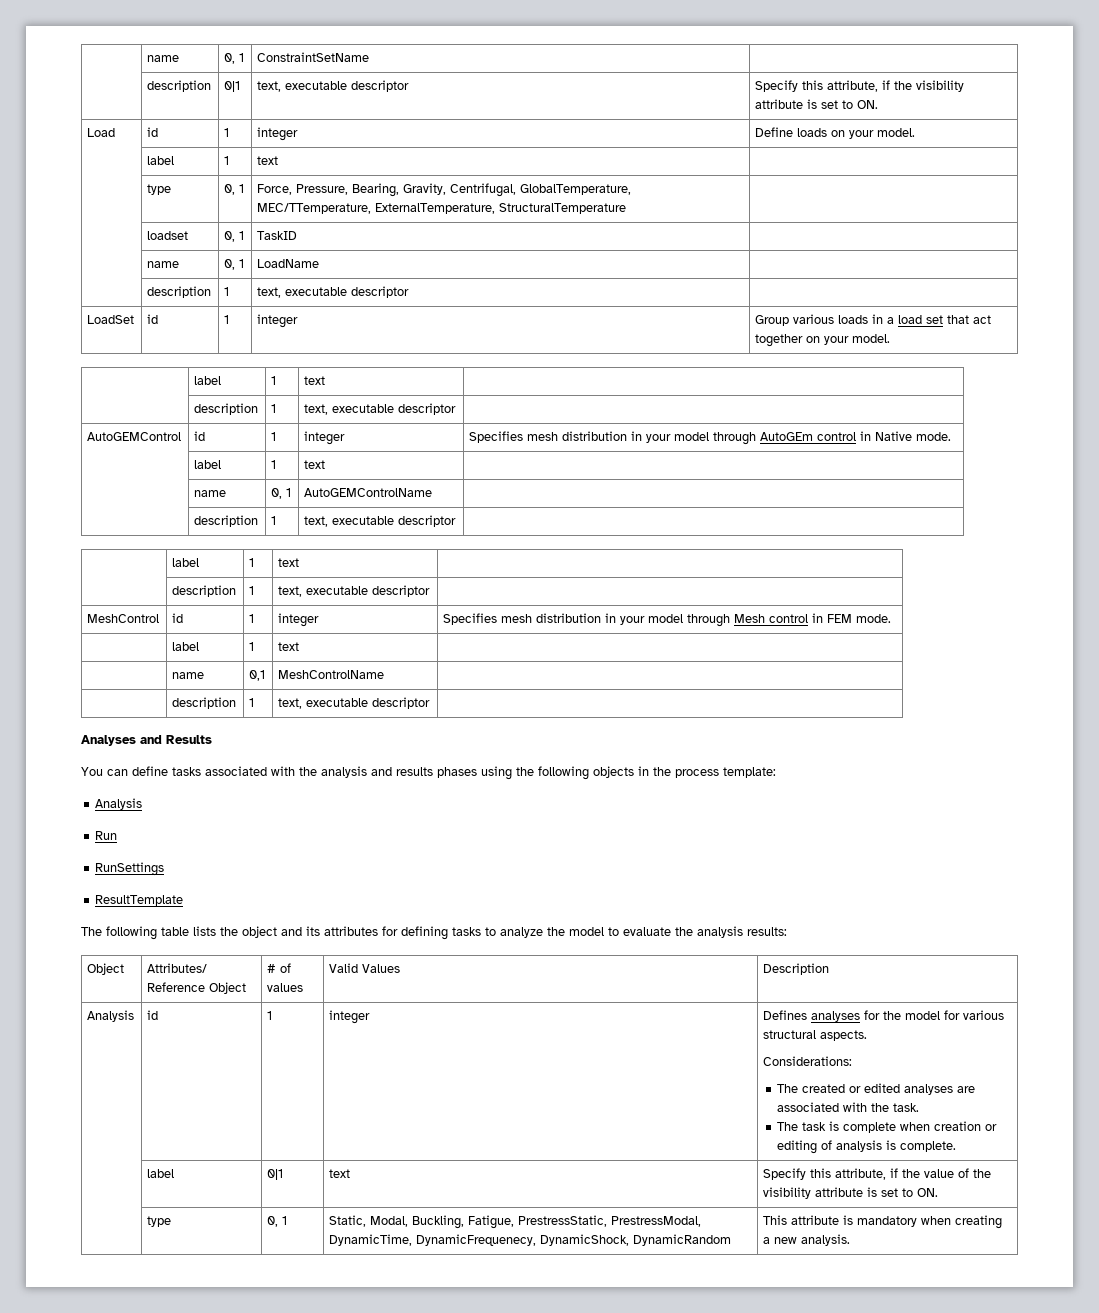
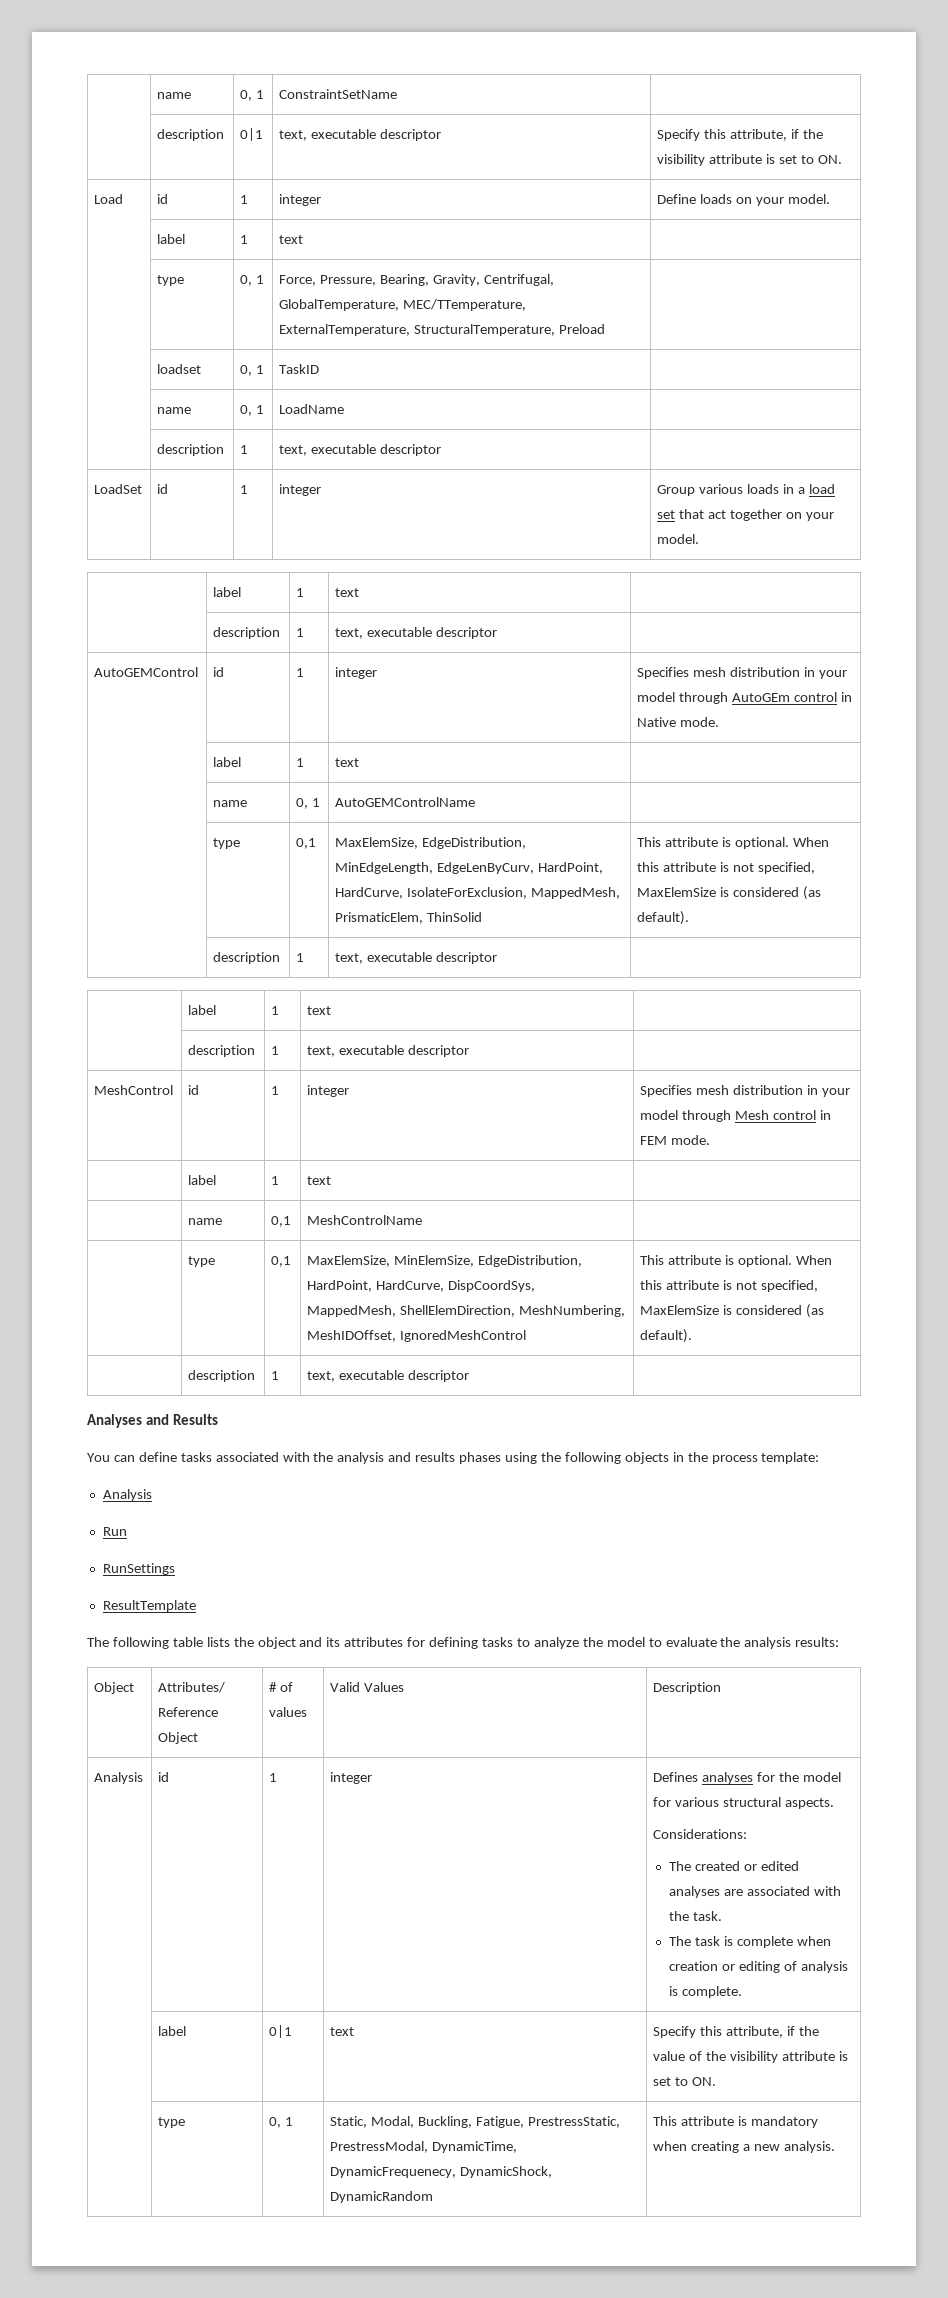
[499,203,627,214] StructuralTemperature -> [414,324,606,336] StructuralTemperature, Preload
(433, 492) none -> [213,838,241,849] [296,838,317,849] [335,837,527,849] [335,862,604,874] [335,887,621,899] [335,912,483,924] [637,837,830,849] [637,862,816,874] [637,886,822,900] [637,911,690,925] // | type | 0,1 | MaxElemSize, EdgeDistribution, MinEdgeLength, EdgeLenByCurv, HardPoint, HardCurve, IsolateForExclusion, MappedMesh, PrismaticElem, ThinSolid | This attribute is optional. When this attribute is not specified, MaxElemSize is considered (as default).
(385, 674) none -> [188,1256,216,1267] [271,1256,292,1267] [307,1255,583,1267] [307,1280,536,1292] [307,1305,626,1317] [307,1330,527,1342] [640,1255,833,1267] [640,1280,819,1292] [640,1304,825,1318] [640,1329,693,1343] // | type | 0,1 | MaxElemSize, MinElemSize, EdgeDistribution, HardPoint, HardCurve, DispCoordSys, MappedMesh, ShellElemDirection, MeshNumbering, MeshIDOffset, IgnoredMeshControl | This attribute is optional. When this attribute is not specified, MaxElemSize is considered (as default).

